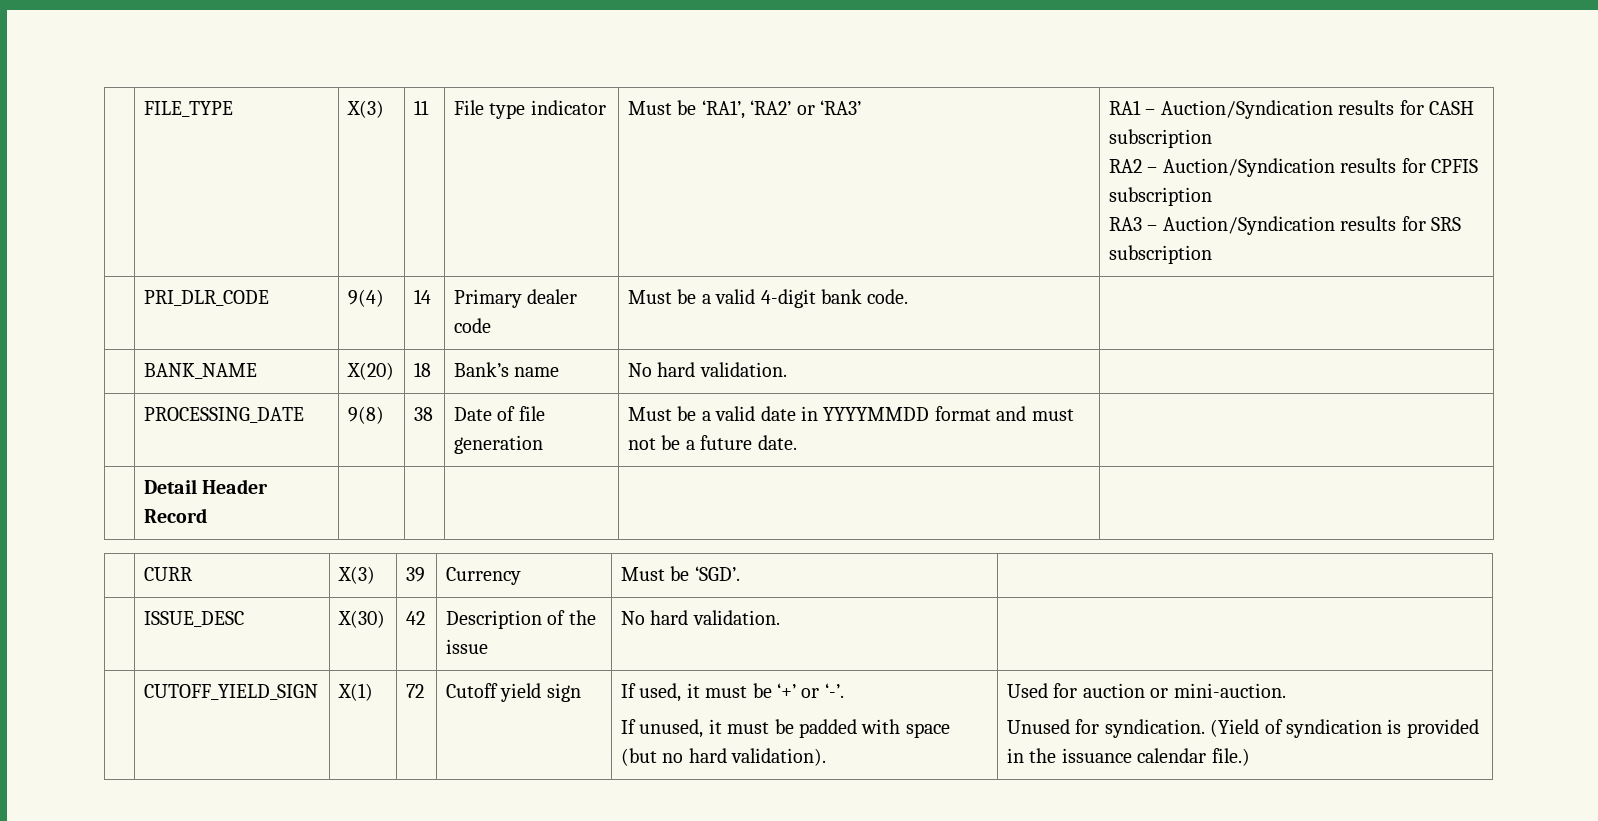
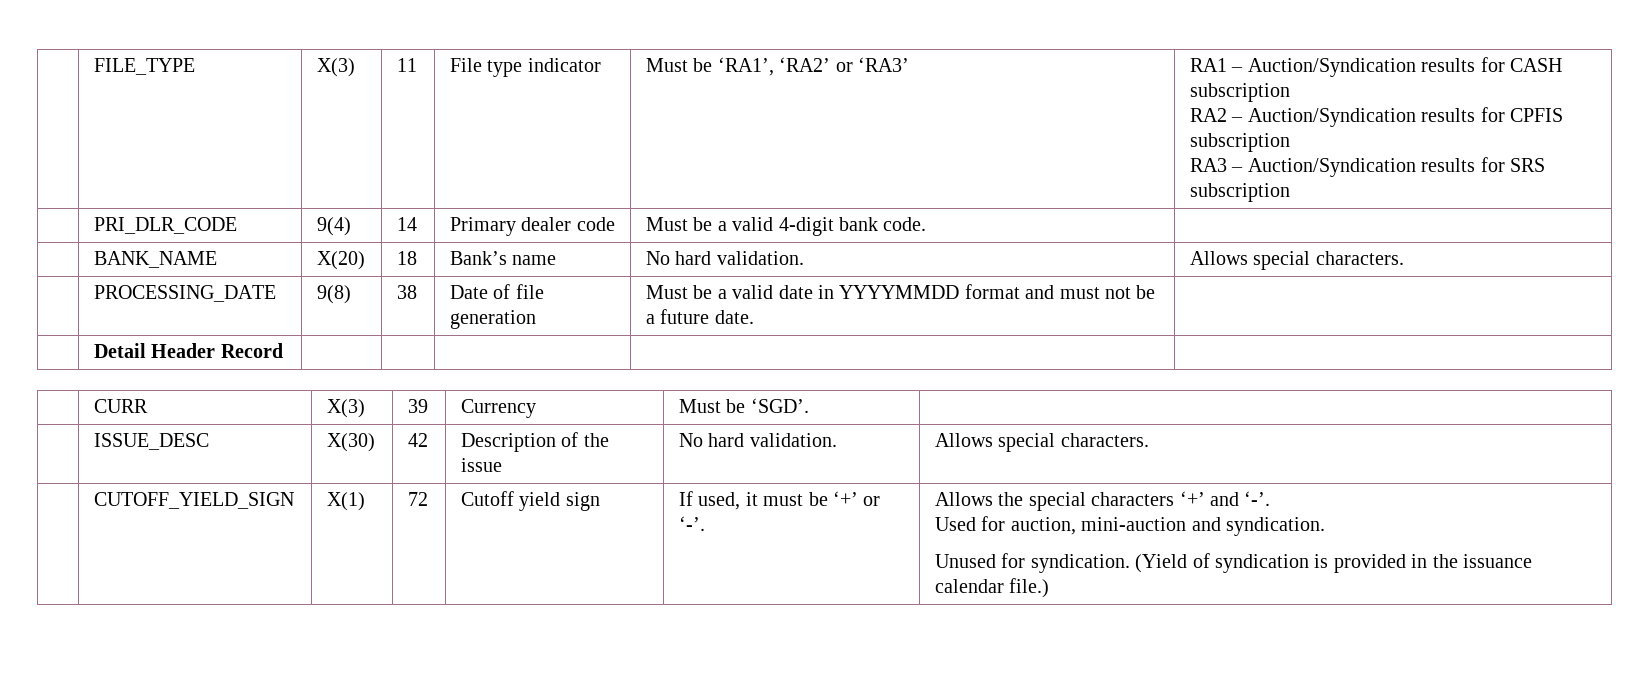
(787, 369) none -> [1189,251,1404,270] Allows special characters.
(780, 617) none -> [934,433,1149,452] Allows special characters.
[620,719,950,738] [620,748,827,766] [1006,683,1286,698] // If unused, it must be padded with space (but no hard validation). | Used for auction or mini-auction. -> [934,491,1271,511] [934,516,1325,536] | Allows the special characters ‘+’ and ‘-’. // Used for auction, mini-auction and syndication.

